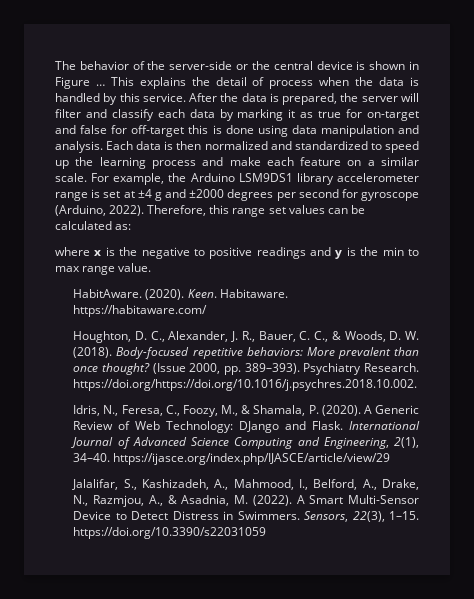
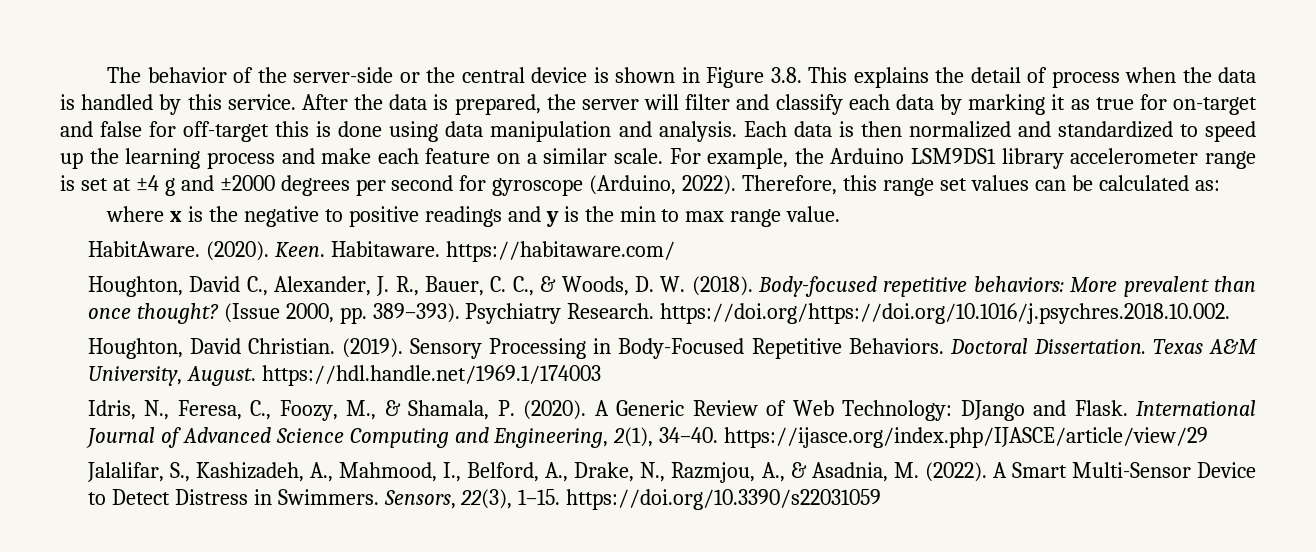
[95,84,105,86] … -> [770,67,802,83] 3.8.
[135,331,148,340] D. -> [189,276,241,292] David
(418, 385) none -> [87,338,1257,359] [87,365,601,386] // Houghton, David Christian. (2019). Sensory Processing in Body-Focused Repetitive Behaviors. Doctoral Dissertation. Texas A&M University, August. https://hdl.handle.net/1969.1/174003

